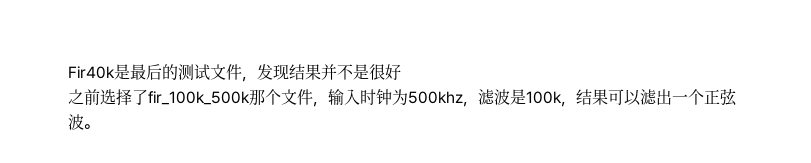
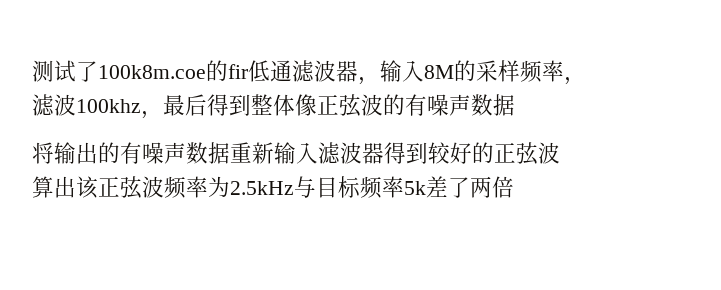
[68,64,401,82] [68,88,737,107] [68,114,99,130] Fir40k是最后的测试文件，发现结果并不是很好 // 之前选择了fir_100k_500k那个文件，输入时钟为500khz，滤波是100k，结果可以滤出一个正弦波。 -> [32,60,586,85] [32,94,515,119] [32,142,560,165] [32,176,514,199] 测试了100k8m.coe的fir低通滤波器，输入8M的采样频率，滤波100khz，最后得到整体像正弦波的有噪声数据 // 将输出的有噪声数据重新输入滤波器得到较好的正弦波 // 算出该正弦波频率为2.5kHz与目标频率5k差了两倍

